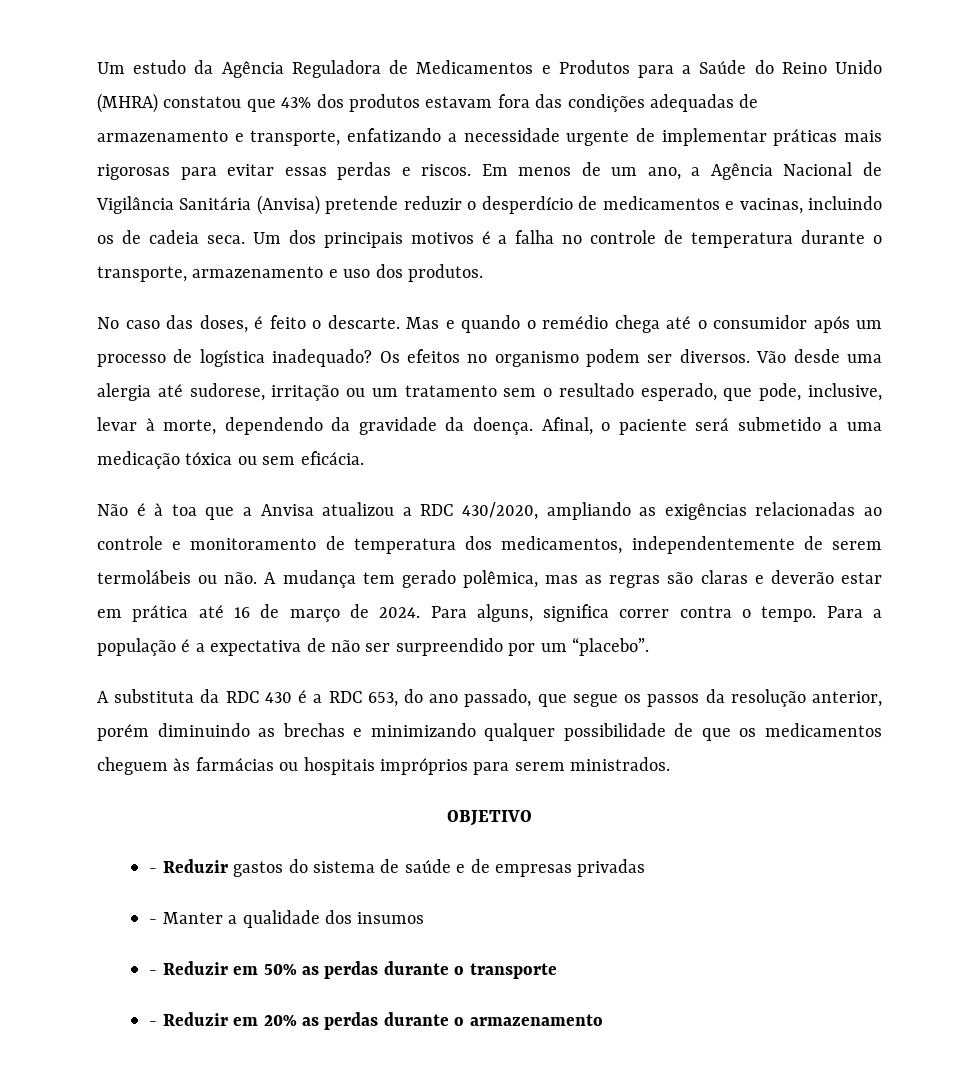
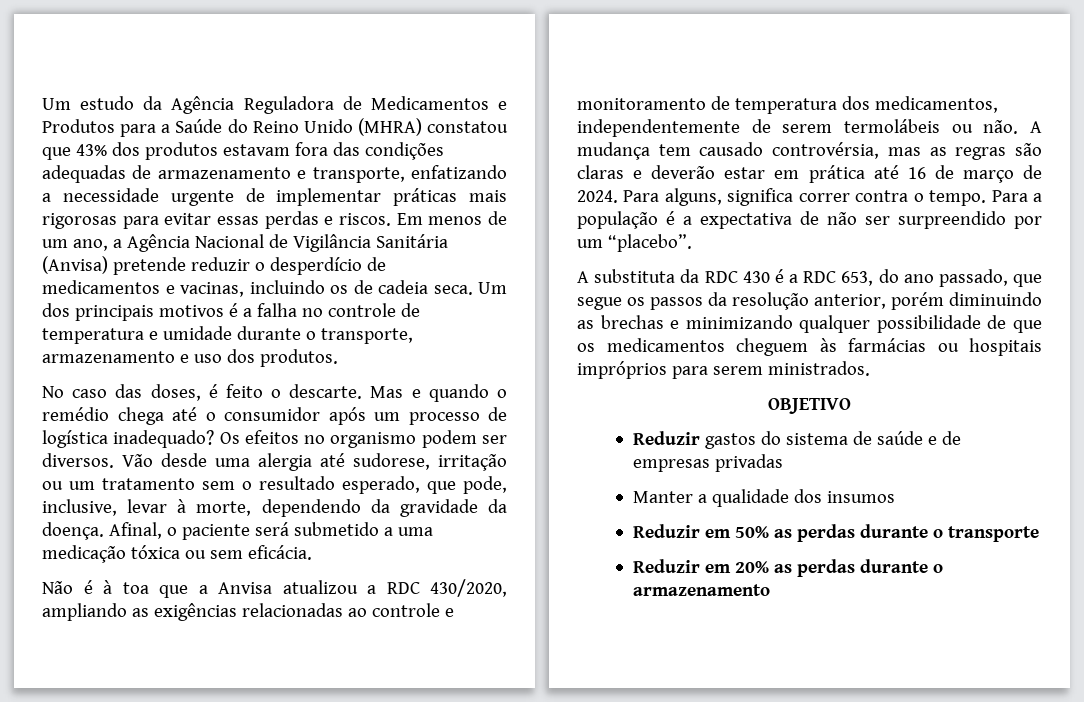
(794, 240) none -> [148,326,232,340] e umidade
[401,570,538,588] gerado polêmica, -> [699,142,880,159] causado controvérsia,
[149,868,158,873] - -> (851, 406) none
[149,919,158,924] - -> (783, 463) none
[149,970,158,975] - -> (895, 497) none
[149,1021,158,1026] - -> (1039, 534) none

